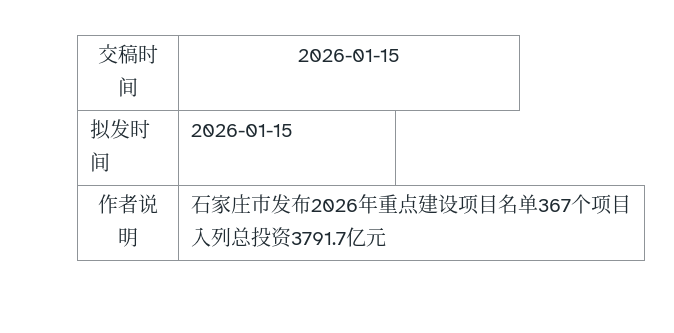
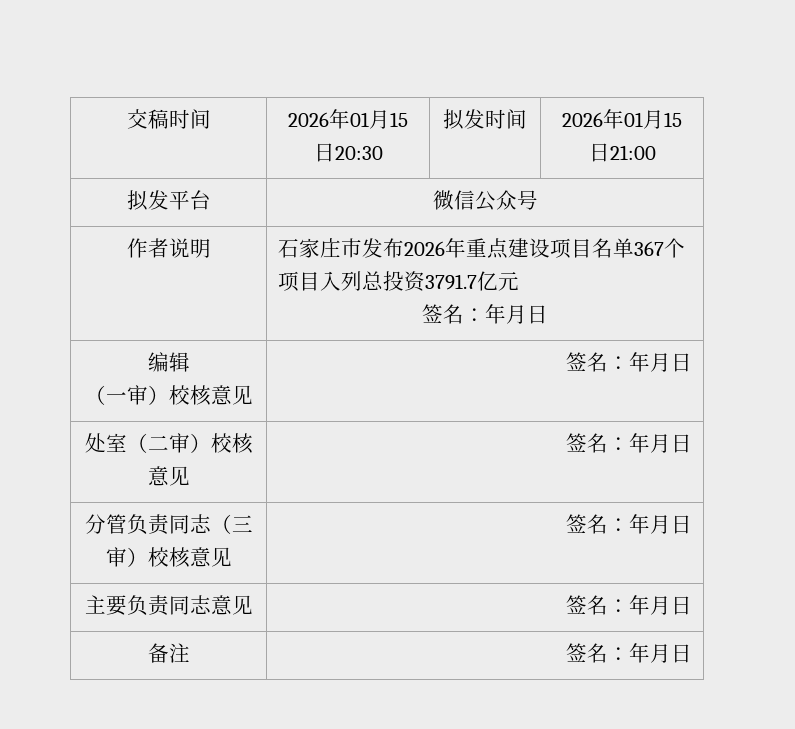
[298,49,400,62] [90,119,151,140] [90,152,111,172] [191,124,294,137] 2026-01-15 // 拟发时间 | 2026-01-15 -> [288,109,408,129] [313,143,383,162] [443,109,527,130] [562,109,682,129] [588,143,656,162] [126,190,211,211] [432,190,538,211] 2026年01月15日20:30 | 拟发时间 | 2026年01月15日21:00 // 拟发平台 | 微信公众号
(387, 237) none -> [422,304,548,324] [147,352,190,372] [84,385,253,406] [566,352,693,372] [84,433,253,454] [147,466,190,486] [566,433,693,453] [84,514,253,535] [105,547,232,568] [566,514,693,534] [84,595,253,616] [566,595,693,615] [147,643,190,663] [566,643,693,663] // 签名：年月日 // 编辑 // （一审）校核意见 | 签名：年月日 // 处室（二审）校核意见 | 签名：年月日 // 分管负责同志（三审）校核意见 | 签名：年月日 // 主要负责同志意见 | 签名：年月日 // 备注 | 签名：年月日

